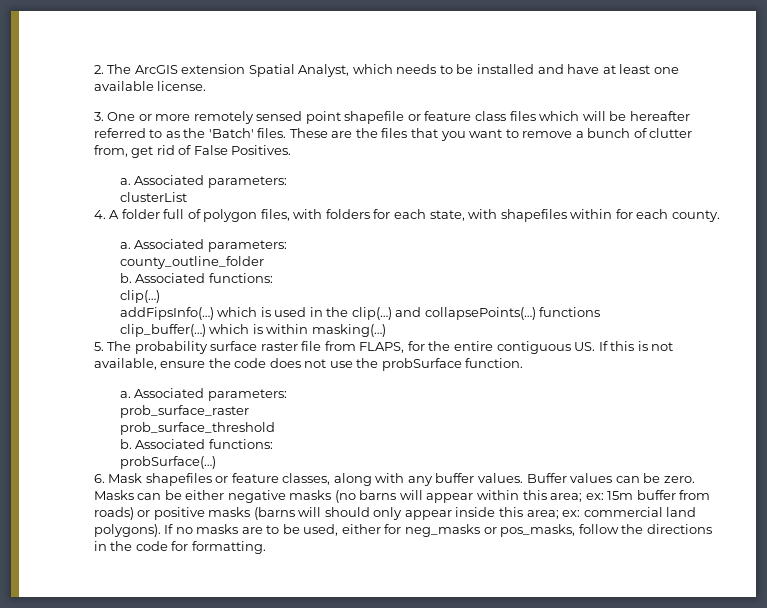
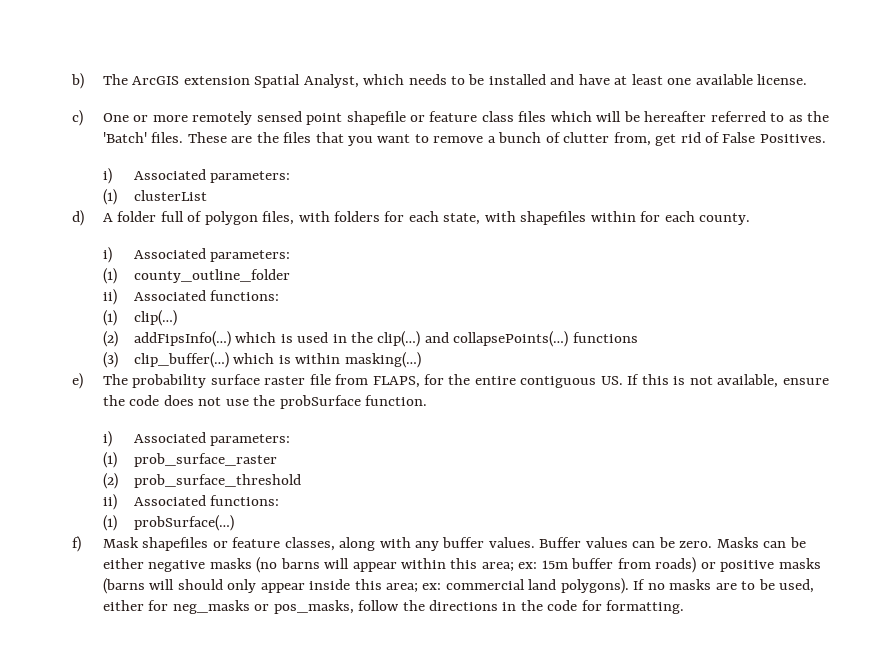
[93,65,104,74] 2. -> [70,73,84,89] b)
[93,112,104,121] 3. -> [71,110,83,126] c)
[119,175,287,188] a. Associated parameters: // -> [102,168,291,184] [102,189,117,205] i) Associated parameters: // (1)
[93,210,106,219] 4. -> [71,210,84,226] d)
[119,239,287,252] a. Associated parameters: // -> [102,247,291,263] [102,268,117,284] i) Associated parameters: // (1)
[119,273,273,283] b. Associated functions: // -> [102,289,280,305] [102,310,117,326] ii) Associated functions: // (1)
(160, 296) none -> [102,331,118,347] (2)
(601, 312) none -> [102,352,118,368] (3)
[93,342,104,351] 5. -> [71,373,83,389] e)
[119,388,287,401] a. Associated parameters: // -> [102,431,291,447] [102,452,117,468] i) Associated parameters: // (1)
(249, 411) none -> [102,473,118,489] (2)
[119,439,273,449] b. Associated functions: // -> [102,494,280,510] [102,515,117,531] ii) Associated functions: // (1)
[93,474,105,483] 6. -> [71,536,81,552] f)

